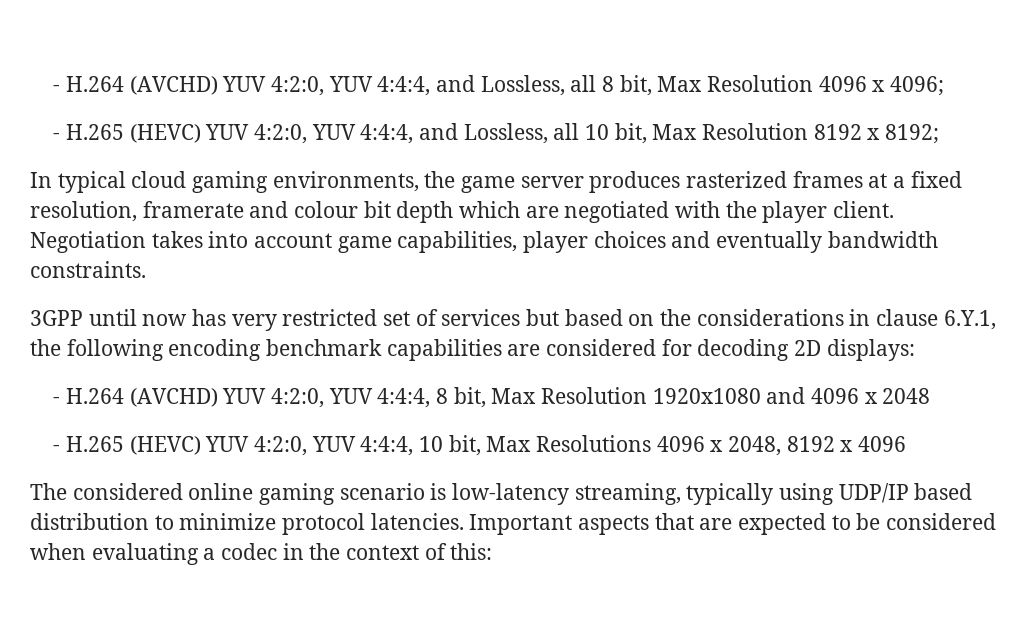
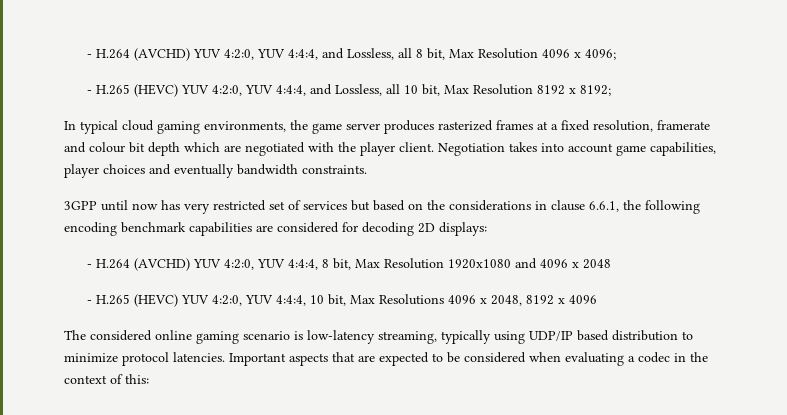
[943,310,996,330] 6.Y.1, -> [589,201,619,212] 6.6.1,

